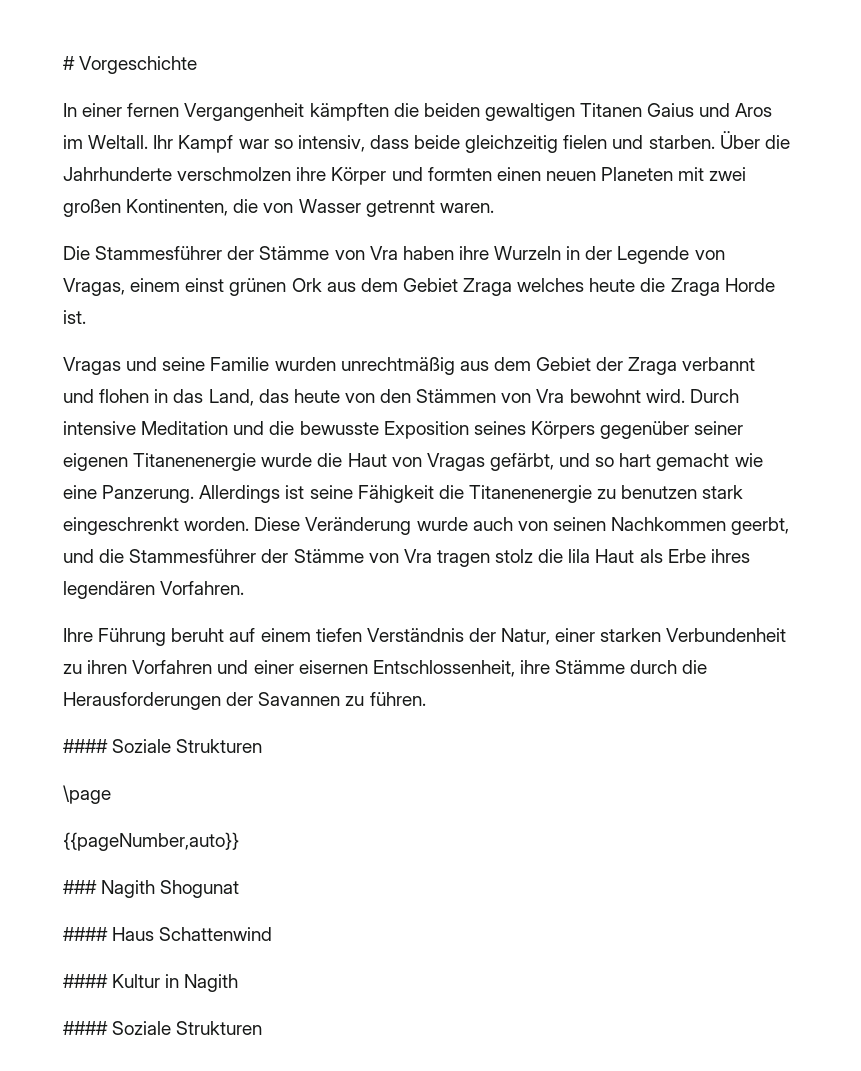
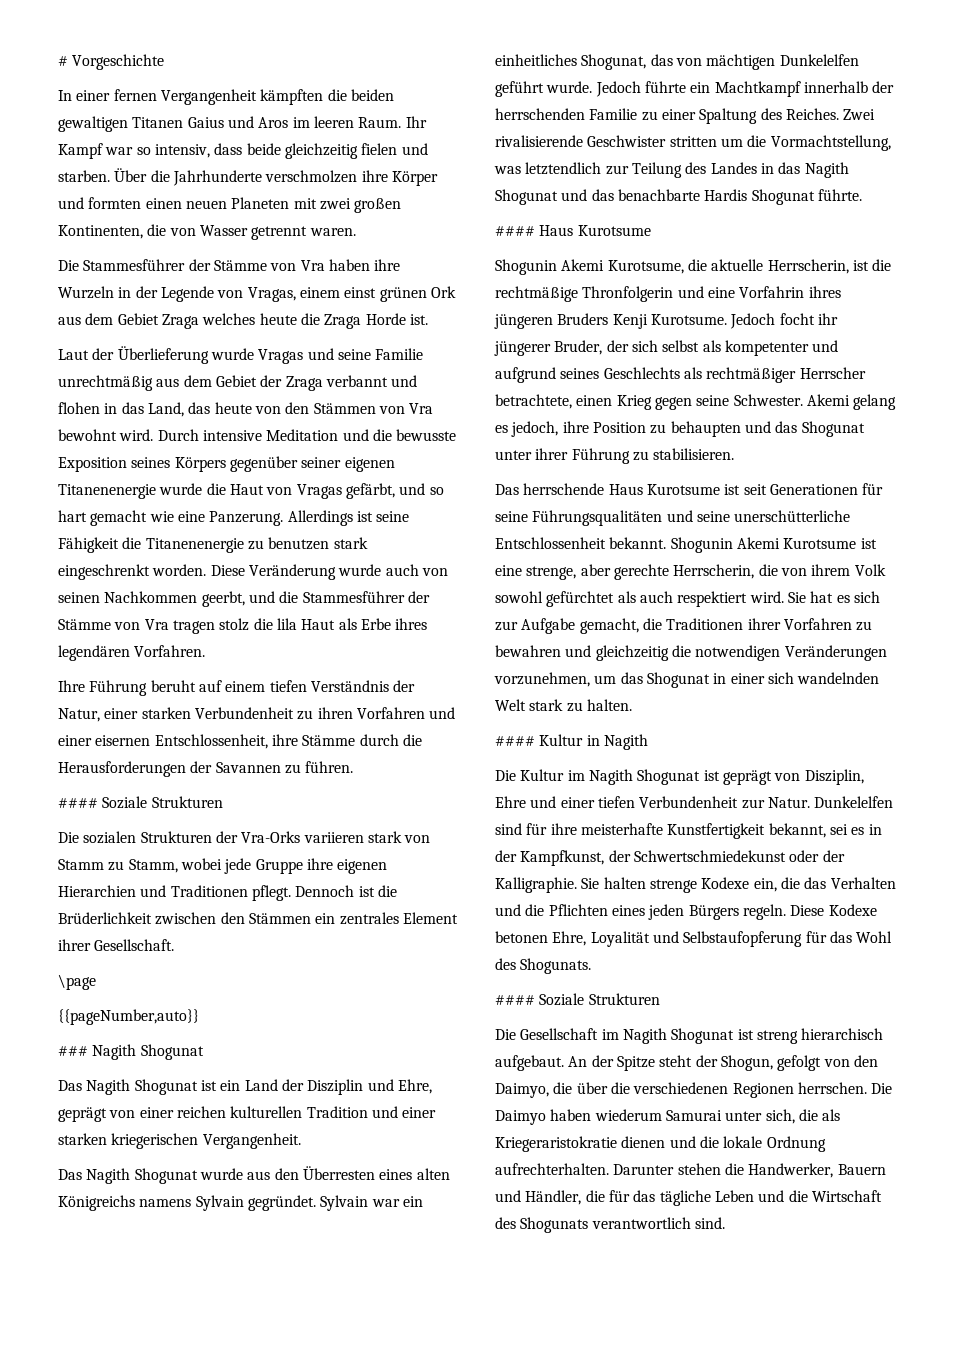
[88,135,149,149] Weltall. -> [313,116,402,128] leeren Raum.
(86, 317) none -> [58,346,254,364] Laut der Überlieferung wurde
[274,357,336,371] wurden -> (424, 354) none
(263, 746) none -> [58,831,431,844] [58,858,388,874] [58,885,397,901] [58,912,458,925] [58,939,175,951] // Die sozialen Strukturen der Vra-Orks variieren stark von Stamm zu Stamm, wobei jede Gruppe ihre eigenen Hierarchien und Traditionen pflegt. Dennoch ist die Brüderlichkeit zwischen den Stämmen ein zentrales Element ihrer Gesellschaft.
[63,927,273,941] [63,974,239,992] [63,1021,263,1035] #### Haus Schattenwind // #### Kultur in Nagith // #### Soziale Strukturen -> [58,1079,432,1095] [58,1106,437,1122] [58,1133,301,1149] [58,1166,450,1184] [58,1195,423,1211] [495,54,859,70] [495,81,895,97] [495,108,876,124] [495,135,891,151] [494,162,849,178] [495,189,862,205] [495,225,651,236] [495,259,892,275] [495,286,841,302] [494,313,838,329] [494,340,839,356] [495,367,866,383] [495,394,897,410] [495,421,865,437] [495,448,735,464] [495,483,884,495] [495,510,851,526] [495,537,877,553] [495,564,886,580] [495,591,880,607] [495,618,873,634] [495,645,887,661] [494,672,880,688] [495,699,632,712] [495,734,648,750] [495,769,864,785] [495,796,894,809] [495,823,882,839] [495,850,845,866] [495,877,896,893] [495,904,877,920] [495,931,893,947] [495,958,592,974] [495,993,660,1006] [495,1028,884,1044] [495,1055,878,1071] [495,1082,893,1098] [495,1109,841,1125] [495,1136,826,1152] [495,1163,886,1178] [495,1190,882,1206] [495,1217,725,1233] Das Nagith Shogunat ist ein Land der Disziplin und Ehre, geprägt von einer reichen kulturellen Tradition und einer starken kriegerischen Vergangenheit. // Das Nagith Shogunat wurde aus den Überresten eines alten Königreichs namens Sylvain gegründet. Sylvain war ein einheitliches Shogunat, das von mächtigen Dunkelelfen geführt wurde. Jedoch führte ein Machtkampf innerhalb der herrschenden Familie zu einer Spaltung des Reiches. Zwei rivalisierende Geschwister stritten um die Vormachtstellung, was letztendlich zur Teilung des Landes in das Nagith Shogunat und das benachbarte Hardis Shogunat führte. // #### Haus Kurotsume // Shogunin Akemi Kurotsume, die aktuelle Herrscherin, ist die rechtmäßige Thronfolgerin und eine Vorfahrin ihres jüngeren Bruders Kenji Kurotsume. Jedoch focht ihr jüngerer Bruder, der sich selbst als kompetenter und aufgrund seines Geschlechts als rechtmäßiger Herrscher betrachtete, einen Krieg gegen seine Schwester. Akemi gelang es jedoch, ihre Position zu behaupten und das Shogunat unter ihrer Führung zu stabilisieren. // Das herrschende Haus Kurotsume ist seit Generationen für seine Führungsqualitäten und seine unerschütterliche Entschlossenheit bekannt. Shogunin Akemi Kurotsume ist eine strenge, aber gerechte Herrscherin, die von ihrem Volk sowohl gefürchtet als auch respektiert wird. Sie hat es sich zur Aufgabe gemacht, die Traditionen ihrer Vorfahren zu bewahren und gleichzeitig die notwendigen Veränderungen vorzunehmen, um das Shogunat in einer sich wandelnden Welt stark zu halten. // #### Kultur in Nagith // Die Kultur im Nagith Shogunat ist geprägt von Disziplin, Ehre und einer tiefen Verbundenheit zur Natur. Dunkelelfen sind für ihre meisterhafte Kunstfertigkeit bekannt, sei es in der Kampfkunst, der Schwertschmiedekunst oder der Kalligraphie. Sie halten strenge Kodexe ein, die das Verhalten und die Pflichten eines jeden Bürgers regeln. Diese Kodexe betonen Ehre, Loyalität und Selbstaufopferung für das Wohl des Shogunats. // #### Soziale Strukturen // Die Gesellschaft im Nagith Shogunat ist streng hierarchisch aufgebaut. An der Spitze steht der Shogun, gefolgt von den Daimyo, die über die verschiedenen Regionen herrschen. Die Daimyo haben wiederum Samurai unter sich, die als Kriegeraristokratie dienen und die lokale Ordnung aufrechterhalten. Darunter stehen die Handwerker, Bauern und Händler, die für das tägliche Leben und die Wirtschaft des Shogunats verantwortlich sind.

